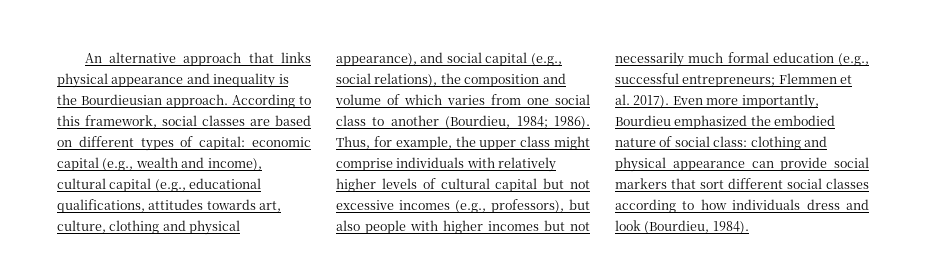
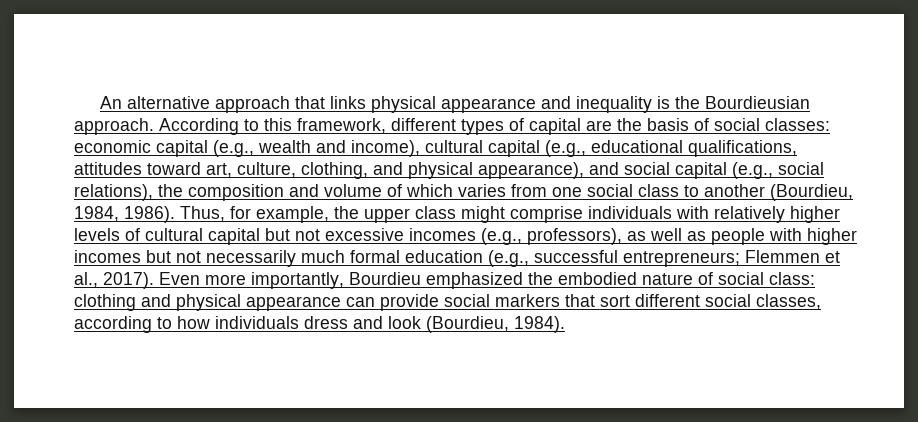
[162,115,311,126] [57,136,246,151] social classes are based on different types of capital: -> [391,118,830,135] different types of capital are the basis of social classes:
[206,199,256,210] towards -> [147,162,201,175] toward
[109,220,160,234] clothing -> [301,162,368,179] clothing,
[516,116,548,128] 1984; -> [74,206,119,222] 1984,
[569,199,590,210] [336,220,360,231] but also -> [627,228,706,241] as well as
[615,94,630,105] al. -> [74,272,98,288] al.,
[826,178,869,189] classes -> [756,294,821,310] classes,

